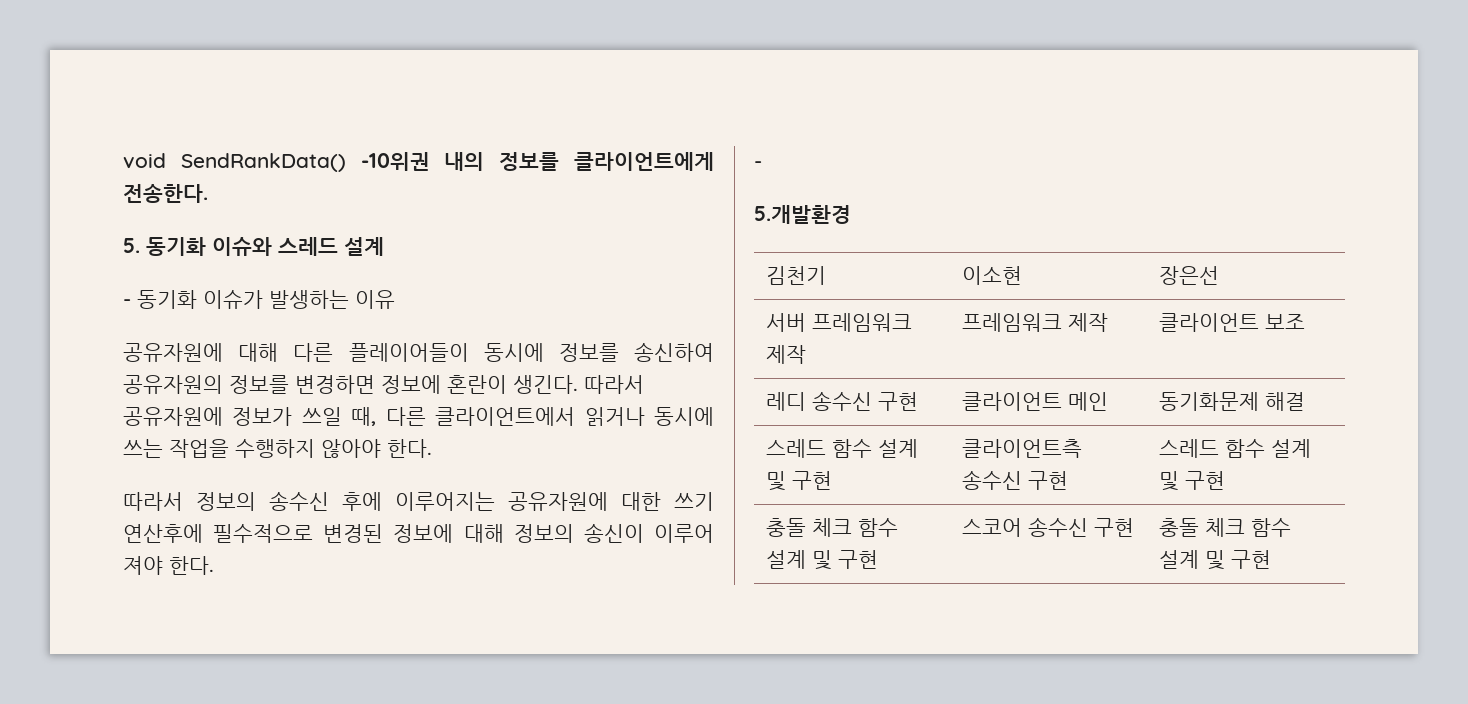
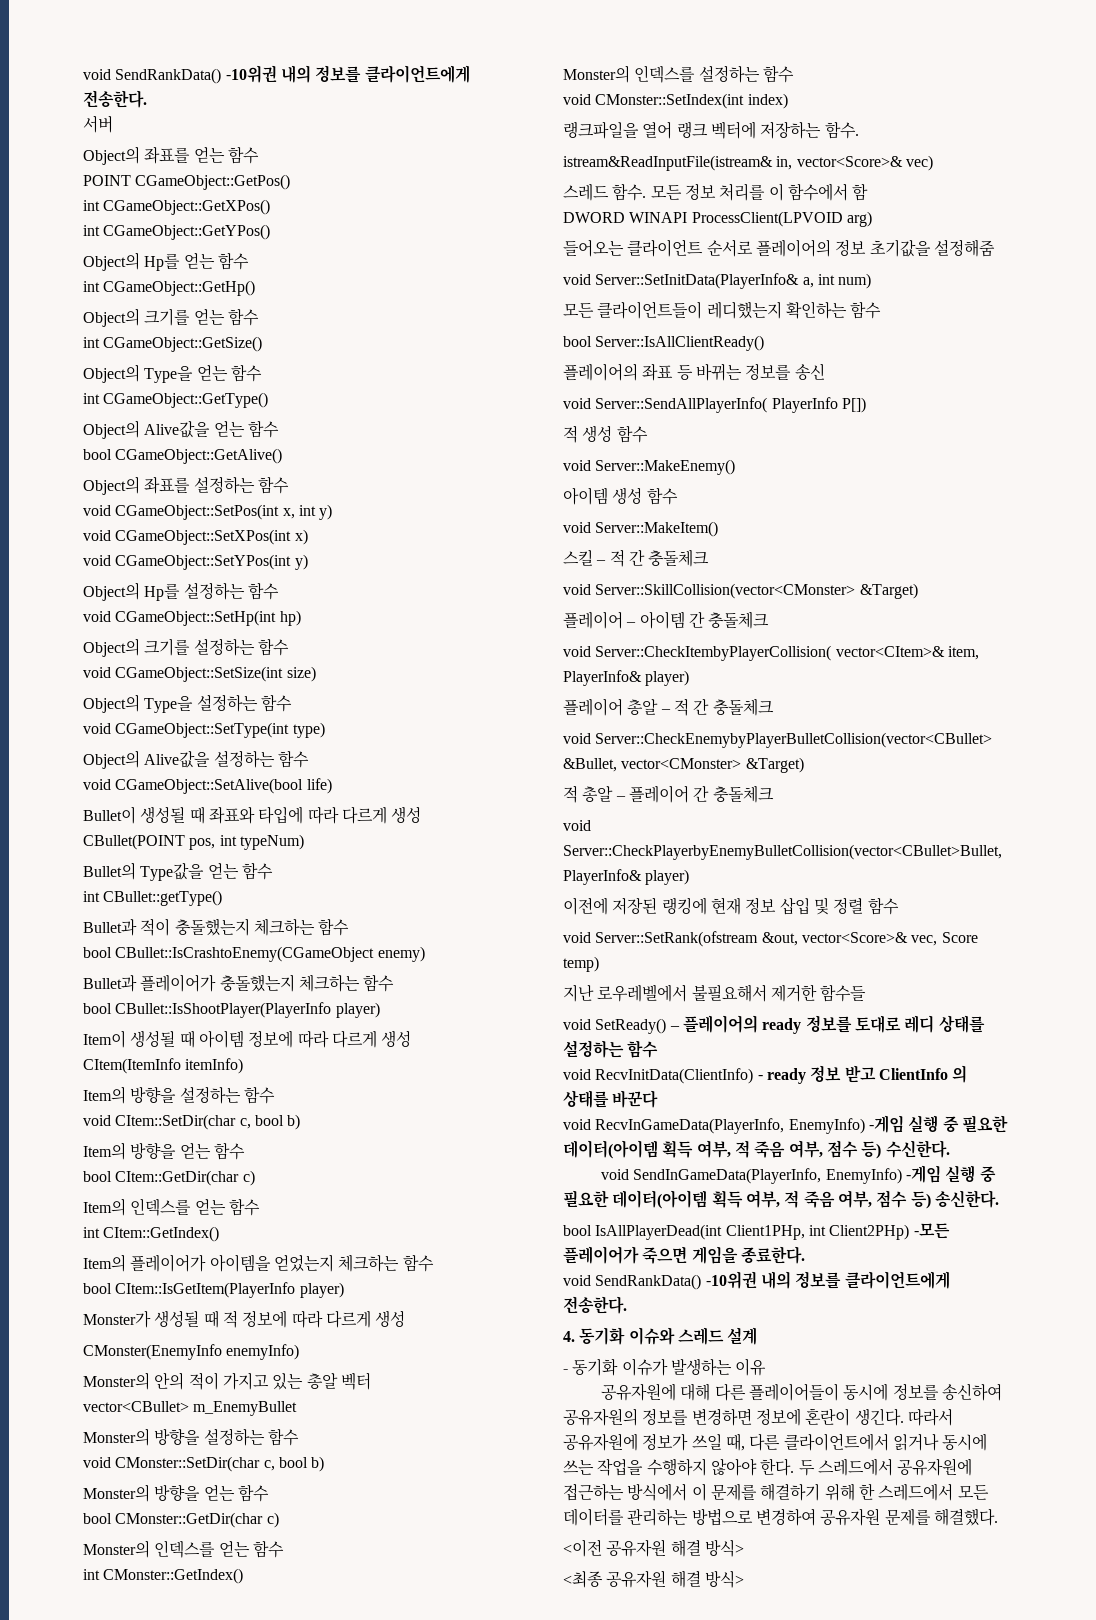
[123,152,714,172] [123,184,208,203] [123,238,140,253] void SendRankData() -10위권 내의 정보를 클라이언트에게 전송한다. // 5. -> [83,65,470,84] [83,90,147,108] [83,115,113,133] [83,146,259,165] [83,174,291,190] [83,199,271,215] [83,224,271,240] [83,252,249,271] [83,280,256,296] [83,308,259,327] [83,336,263,352] [83,364,262,383] [83,392,269,408] [83,420,279,439] [83,448,283,464] [83,476,289,495] [83,504,333,520] [83,529,308,545] [83,554,308,570] [83,582,279,601] [83,610,301,626] [83,638,289,657] [83,666,316,682] [83,694,292,713] [83,722,325,738] [83,750,309,769] [83,778,332,794] [83,806,422,824] [83,834,304,850] [83,862,273,881] [83,890,223,906] [83,918,350,936] [83,946,425,962] [83,974,395,992] [83,1002,380,1018] [83,1030,412,1048] [83,1058,244,1074] [83,1086,275,1104] [83,1114,301,1130] [83,1142,245,1160] [83,1170,255,1186] [83,1198,260,1216] [83,1226,220,1242] [83,1254,434,1272] [83,1282,344,1298] [83,1310,406,1328] [83,1344,300,1360] [83,1372,371,1390] [83,1401,298,1416] [83,1428,299,1446] [83,1456,325,1472] [83,1484,269,1502] [83,1512,279,1528] [83,1540,284,1558] [83,1568,244,1584] [563,65,794,83] [563,93,788,109] [563,121,859,139] [563,155,933,171] [563,183,869,201] [563,211,872,227] [563,239,995,257] [563,273,872,289] [563,301,882,319] [563,335,765,351] [563,363,825,381] [563,397,866,413] [563,425,648,443] [563,459,736,475] [563,487,678,505] [563,521,719,537] [563,549,710,567] [563,583,918,599] [563,611,770,629] [563,645,979,661] [563,670,690,686] [563,698,774,716] [563,732,993,748] [563,757,804,773] [563,785,774,803] [563,820,591,831] [563,844,1002,860] [563,869,690,885] [563,897,899,915] [563,931,978,947] [563,956,599,972] [563,984,867,1002] [563,1015,985,1034] [563,1040,659,1058] [563,1065,968,1084] [563,1090,659,1108] [563,1115,1008,1134] [563,1140,950,1159] [601,1165,996,1184] [563,1190,999,1209] [563,1223,950,1240] [563,1246,805,1264] [563,1271,950,1290] [563,1296,627,1314] [563,1331,575,1342] void SendRankData() -10위권 내의 정보를 클라이언트에게 전송한다. // 서버 // Object의 좌표를 얻는 함수 // POINT CGameObject::GetPos() // int CGameObject::GetXPos() // int CGameObject::GetYPos() // Object의 Hp를 얻는 함수 // int CGameObject::GetHp() // Object의 크기를 얻는 함수 // int CGameObject::GetSize() // Object의 Type을 얻는 함수 // int CGameObject::GetType() // Object의 Alive값을 얻는 함수 // bool CGameObject::GetAlive() // Object의 좌표를 설정하는 함수 // void CGameObject::SetPos(int x, int y) // void CGameObject::SetXPos(int x) // void CGameObject::SetYPos(int y) // Object의 Hp를 설정하는 함수 // void CGameObject::SetHp(int hp) // Object의 크기를 설정하는 함수 // void CGameObject::SetSize(int size) // Object의 Type을 설정하는 함수 // void CGameObject::SetType(int type) // Object의 Alive값을 설정하는 함수 // void CGameObject::SetAlive(bool life) // Bullet이 생성될 때 좌표와 타입에 따라 다르게 생성 // CBullet(POINT pos, int typeNum) // Bullet의 Type값을 얻는 함수 // int CBullet::getType() // Bullet과 적이 충돌했는지 체크하는 함수 // bool CBullet::IsCrashtoEnemy(CGameObject enemy) // Bullet과 플레이어가 충돌했는지 체크하는 함수 // bool CBullet::IsShootPlayer(PlayerInfo player) // Item이 생성될 때 아이템 정보에 따라 다르게 생성 // CItem(ItemInfo itemInfo) // Item의 방향을 설정하는 함수 // void CItem::SetDir(char c, bool b) // Item의 방향을 얻는 함수 // bool CItem::GetDir(char c) // Item의 인덱스를 얻는 함수 // int CItem::GetIndex() // Item의 플레이어가 아이템을 얻었는지 체크하는 함수 // bool CItem::IsGetItem(PlayerInfo player) // Monster가 생성될 때 적 정보에 따라 다르게 생성 // CMonster(EnemyInfo enemyInfo) // Monster의 안의 적이 가지고 있는 총알 벡터 // vector<CBullet> m_EnemyBullet // Monster의 방향을 설정하는 함수 // void CMonster::SetDir(char c, bool b) // Monster의 방향을 얻는 함수 // bool CMonster::GetDir(char c) // Monster의 인덱스를 얻는 함수 // int CMonster::GetIndex() // Monster의 인덱스를 설정하는 함수 // void CMonster::SetIndex(int index) // 랭크파일을 열어 랭크 벡터에 저장하는 함수. // istream&ReadInputFile(istream& in, vector<Score>& vec) // 스레드 함수. 모든 정보 처리를 이 함수에서 함 // DWORD WINAPI ProcessClient(LPVOID arg) // 들어오는 클라이언트 순서로 플레이어의 정보 초기값을 설정해줌 // void Server::SetInitData(PlayerInfo& a, int num) // 모든 클라이언트들이 레디했는지 확인하는 함수 // bool Server::IsAllClientReady() // 플레이어의 좌표 등 바뀌는 정보를 송신 // void Server::SendAllPlayerInfo( PlayerInfo P[]) // 적 생성 함수 // void Server::MakeEnemy() // 아이템 생성 함수 // void Server::MakeItem() // 스킬 – 적 간 충돌체크 // void Server::SkillCollision(vector<CMonster> &Target) // 플레이어 – 아이템 간 충돌체크 // void Server::CheckItembyPlayerCollision( vector<CItem>& item, PlayerInfo& player) // 플레이어 총알 – 적 간 충돌체크 // void Server::CheckEnemybyPlayerBulletCollision(vector<CBullet> &Bullet, vector<CMonster> &Target) // 적 총알 – 플레이어 간 충돌체크 // void Server::CheckPlayerbyEnemyBulletCollision(vector<CBullet>Bullet, PlayerInfo& player) // 이전에 저장된 랭킹에 현재 정보 삽입 및 정렬 함수 // void Server::SetRank(ofstream &out, vector<Score>& vec, Score temp) // 지난 로우레벨에서 불필요해서 제거한 함수들 // void SetReady() – 플레이어의 ready 정보를 토대로 레디 상태를 설정하는 함수 // void RecvInitData(ClientInfo) - ready 정보 받고 ClientInfo 의 상태를 바꾼다 // void RecvInGameData(PlayerInfo, EnemyInfo) -게임 실행 중 필요한 데이터(아이템 획득 여부, 적 죽음 여부, 점수 등) 수신한다. // void SendInGameData(PlayerInfo, EnemyInfo) -게임 실행 중 필요한 데이터(아이템 획득 여부, 적 죽음 여부, 점수 등) 송신한다. // bool IsAllPlayerDead(int Client1PHp, int Client2PHp) -모든 플레이어가 죽으면 게임을 종료한다. // void SendRankData() -10위권 내의 정보를 클라이언트에게 전송한다. // 4.
[123,491,714,511] [123,523,714,543] [123,556,214,575] [754,161,762,168] [754,205,851,224] [765,266,826,285] [961,266,1022,285] [1158,266,1219,285] [765,313,912,332] [765,345,806,364] [961,313,1108,332] [1158,313,1305,332] [765,391,918,411] [961,392,1108,411] [1158,392,1305,411] [765,439,918,458] [765,471,832,491] [961,439,1082,458] [961,470,1068,490] [1158,439,1311,458] [1158,471,1225,491] [765,518,898,537] [765,550,878,570] [961,517,1134,537] [1158,518,1291,537] [1158,550,1271,570] // 따라서 정보의 송수신 후에 이루어지는 공유자원에 대한 쓰기 연산후에 필수적으로 변경된 정보에 대해 정보의 송신이 이루어 져야 한다. // - // 5.개발환경 // 김천기 | 이소현 | 장은선 // 서버 프레임워크 제작 | 프레임워크 제작 | 클라이언트 보조 // 레디 송수신 구현 | 클라이언트 메인 | 동기화문제 해결 // 스레드 함수 설계 및 구현 | 클라이언트측 송수신 구현 | 스레드 함수 설계 및 구현 // 충돌 체크 함수 설계 및 구현 | 스코어 송수신 구현 | 충돌 체크 함수 설계 및 구현 -> [798,1458,973,1476] [563,1483,989,1501] [563,1508,998,1526] [563,1539,744,1557] [563,1570,744,1588] 두 스레드에서 공유자원에 접근하는 방식에서 이 문제를 해결하기 위해 한 스레드에서 모든 데이터를 관리하는 방법으로 변경하여 공유자원 문제를 해결했다. // <이전 공유자원 해결 방식> // <최종 공유자원 해결 방식>

